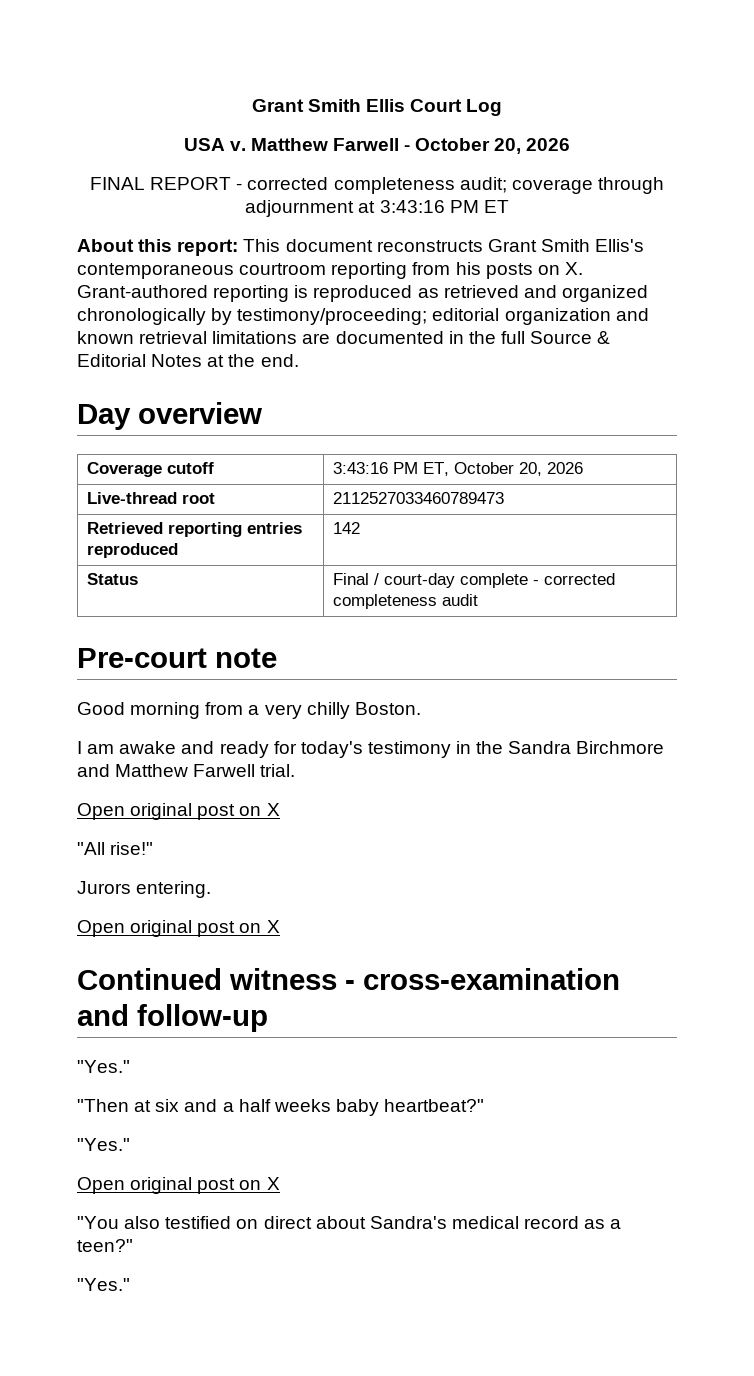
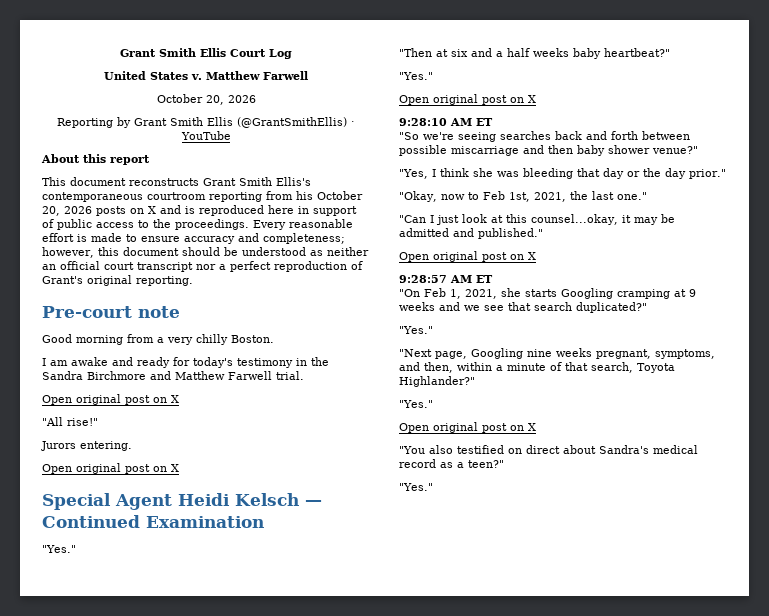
[183,138,225,151] USA -> [104,71,188,80] United States
[404,138,571,154] [90,177,664,194] [245,200,509,217] - October 20, 2026 // FINAL REPORT - corrected completeness audit; coverage through adjournment at 3:43:16 PM ET -> [156,94,256,105] [57,117,355,128] [180,131,231,140] // October 20, 2026 // Reporting by Grant Smith Ellis (@GrantSmithEllis) · YouTube
[177,239,239,256] report: -> [110,155,150,165] report //
[485,262,583,279] [77,285,648,302] [77,308,649,325] [77,331,611,344] [77,354,299,367] [77,402,262,430] [87,462,215,477] [333,462,584,476] [87,492,216,504] [333,492,505,504] [87,522,303,537] [87,543,179,558] [333,522,361,534] [87,573,139,585] [333,573,616,588] [333,594,479,609] posts on X. Grant-authored reporting is reproduced as retrieved and organized chronologically by testimony/proceeding; editorial organization and known retrieval limitations are documented in the full Source & Editorial Notes at the end. // Day overview // Coverage cutoff | 3:43:16 PM ET, October 20, 2026 // Live-thread root | 2112527033460789473 // Retrieved reporting entries reproduced | 142 // Status | Final / court-day complete - corrected completeness audit -> [317,191,363,200] [42,205,357,216] [42,219,353,230] [42,233,345,244] [42,247,369,258] [42,261,363,272] [42,275,193,286] October 20, 2026 posts on X and is reproduced here in support of public access to the proceedings. Every reasonable effort is made to ensure accuracy and completeness; however, this document should be understood as neither an official court transcript nor a perfect reproduction of Grant's original reporting.
[77,968,620,990] [77,1004,268,1032] Continued witness - cross-examination and follow-up -> [42,493,322,510] [42,515,264,528] Special Agent Heidi Kelsch — Continued Examination
(280, 1183) none -> [399,118,493,126] [399,131,690,142] [399,145,698,156] [399,168,726,179] [399,191,647,202] [399,214,675,225] [399,228,543,239] [399,251,536,262] [399,275,493,283] [399,288,696,299] [399,302,647,313] [399,326,433,334] [399,348,715,359] [399,362,675,373] [399,376,475,387] [399,400,433,408] [399,422,536,433] // 9:28:10 AM ET // "So we're seeing searches back and forth between possible miscarriage and then baby shower venue?" // "Yes, I think she was bleeding that day or the day prior." // "Okay, now to Feb 1st, 2021, the last one." // "Can I just look at this counsel...okay, it may be admitted and published." // Open original post on X // 9:28:57 AM ET // "On Feb 1, 2021, she starts Googling cramping at 9 weeks and we see that search duplicated?" // "Yes." // "Next page, Googling nine weeks pregnant, symptoms, and then, within a minute of that search, Toyota Highlander?" // "Yes." // Open original post on X

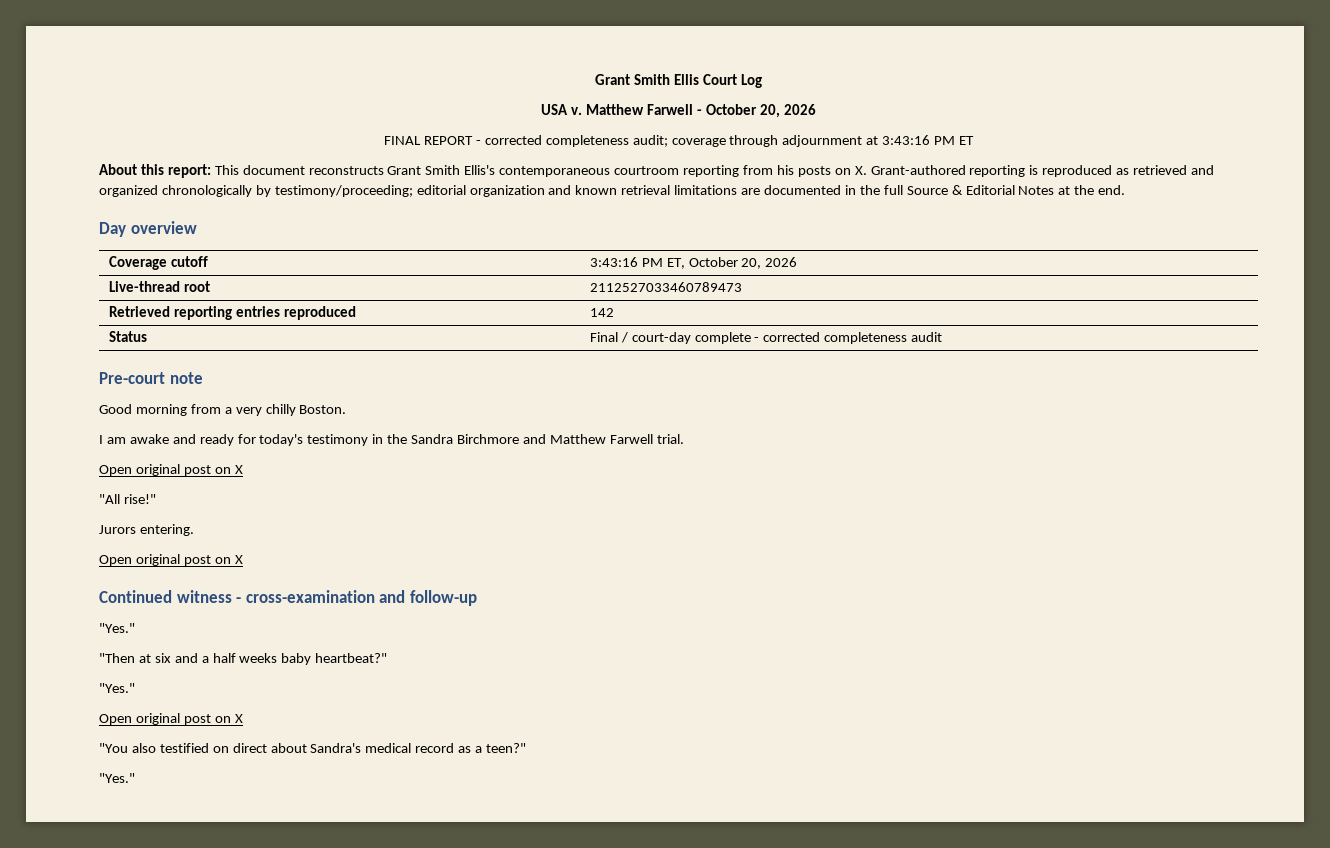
[104,71,188,80] United States -> [541,104,569,115] USA
[156,94,256,105] [57,117,355,128] [180,131,231,140] // October 20, 2026 // Reporting by Grant Smith Ellis (@GrantSmithEllis) · YouTube -> [696,104,816,118] [384,135,974,147] - October 20, 2026 // FINAL REPORT - corrected completeness audit; coverage through adjournment at 3:43:16 PM ET
[110,155,150,165] report // -> [167,164,211,178] report:
[317,191,363,200] [42,205,357,216] [42,219,353,230] [42,233,345,244] [42,247,369,258] [42,261,363,272] [42,275,193,286] October 20, 2026 posts on X and is reproduced here in support of public access to the proceedings. Every reasonable effort is made to ensure accuracy and completeness; however, this document should be understood as neither an official court transcript nor a perfect reproduction of Grant's original reporting. -> [797,165,1215,177] [99,185,1126,197] [99,221,197,237] [108,256,208,270] [589,257,798,269] [108,281,210,292] [589,282,742,292] [108,306,356,320] [589,308,614,317] [108,331,147,342] [589,332,943,344] posts on X. Grant-authored reporting is reproduced as retrieved and organized chronologically by testimony/proceeding; editorial organization and known retrieval limitations are documented in the full Source & Editorial Notes at the end. // Day overview // Coverage cutoff | 3:43:16 PM ET, October 20, 2026 // Live-thread root | 2112527033460789473 // Retrieved reporting entries reproduced | 142 // Status | Final / court-day complete - corrected completeness audit
[42,493,322,510] [42,515,264,528] Special Agent Heidi Kelsch — Continued Examination -> [99,590,477,606] Continued witness - cross-examination and follow-up
[399,118,493,126] [399,131,690,142] [399,145,698,156] [399,168,726,179] [399,191,647,202] [399,214,675,225] [399,228,543,239] [399,251,536,262] [399,275,493,283] [399,288,696,299] [399,302,647,313] [399,326,433,334] [399,348,715,359] [399,362,675,373] [399,376,475,387] [399,400,433,408] [399,422,536,433] // 9:28:10 AM ET // "So we're seeing searches back and forth between possible miscarriage and then baby shower venue?" // "Yes, I think she was bleeding that day or the day prior." // "Okay, now to Feb 1st, 2021, the last one." // "Can I just look at this counsel...okay, it may be admitted and published." // Open original post on X // 9:28:57 AM ET // "On Feb 1, 2021, she starts Googling cramping at 9 weeks and we see that search duplicated?" // "Yes." // "Next page, Googling nine weeks pregnant, symptoms, and then, within a minute of that search, Toyota Highlander?" // "Yes." // Open original post on X -> (243, 718) none

